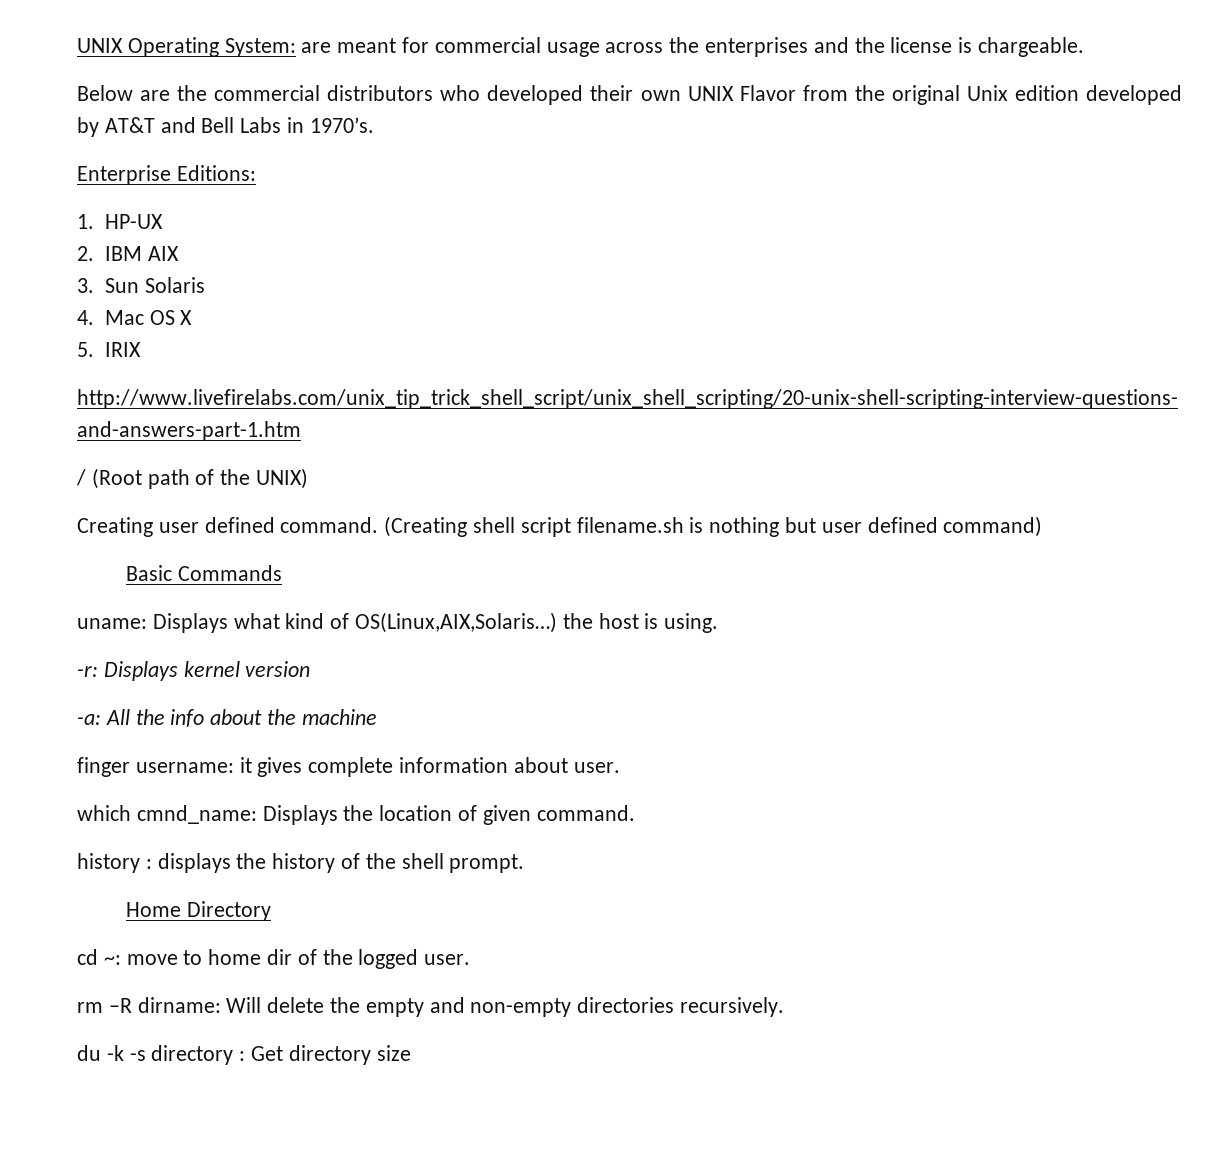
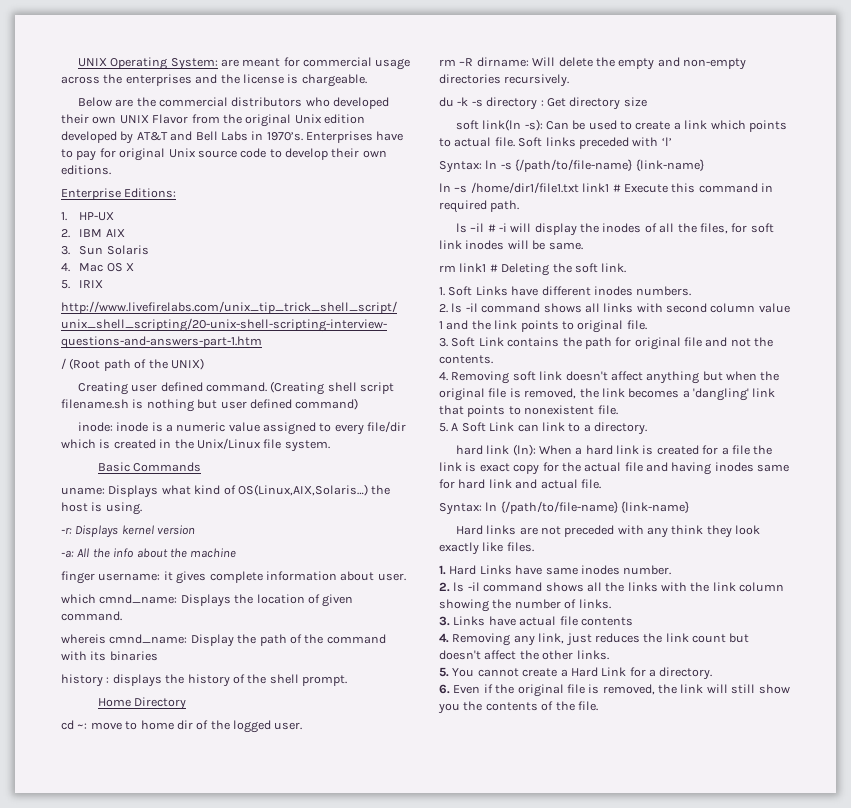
(374, 125) none -> [306,131,404,143] [61,148,387,161] [61,165,111,175] Enterprises have to pay for original Unix source code to develop their own editions.
(1043, 526) none -> [77,421,407,435] [61,438,330,452] // inode: inode is a numeric value assigned to every file/dir which is created in the Unix/Linux file system.
(635, 813) none -> [61,634,386,647] [61,651,158,661] // whereis cmnd_name: Display the path of the command with its binaries
(411, 1053) none -> [455,119,787,132] [439,137,672,149] [439,159,704,173] [439,182,773,193] [439,200,520,213] [455,223,774,236] [439,240,583,250] [439,263,627,276] [439,286,692,296] [439,303,790,313] [439,320,647,333] [439,337,774,350] [439,355,493,364] [439,371,780,384] [439,388,776,401] [439,405,618,417] [439,422,647,435] [455,444,773,456] [439,462,790,475] [439,479,601,489] [439,501,690,515] [455,525,761,538] [439,542,534,555] [439,565,672,575] [439,582,785,592] [439,599,611,612] [439,616,633,626] [439,633,750,646] [439,650,609,660] [439,667,713,680] [439,684,790,697] [438,701,598,714] // soft link(ln -s): Can be used to create a link which points to actual file. Soft links preceded with ‘l’ // Syntax: ln -s {/path/to/file-name} {link-name} // ln –s /home/dir1/file1.txt link1 # Execute this command in required path. // ls –il # -i will display the inodes of all the files, for soft link inodes will be same. // rm link1 # Deleting the soft link. // 1. Soft Links have different inodes numbers. // 2. ls -il command shows all links with second column value 1 and the link points to original file. // 3. Soft Link contains the path for original file and not the contents. // 4. Removing soft link doesn't affect anything but when the original file is removed, the link becomes a 'dangling' link that points to nonexistent file. // 5. A Soft Link can link to a directory. // hard link (ln): When a hard link is created for a file the link is exact copy for the actual file and having inodes same for hard link and actual file. // Syntax: ln {/path/to/file-name} {link-name} // Hard links are not preceded with any think they look exactly like files. // 1. Hard Links have same inodes number. // 2. ls -il command shows all the links with the link column showing the number of links. // 3. Links have actual file contents // 4. Removing any link, just reduces the link count but doesn't affect the other links. // 5. You cannot create a Hard Link for a directory. // 6. Even if the original file is removed, the link will still show you the contents of the file.

